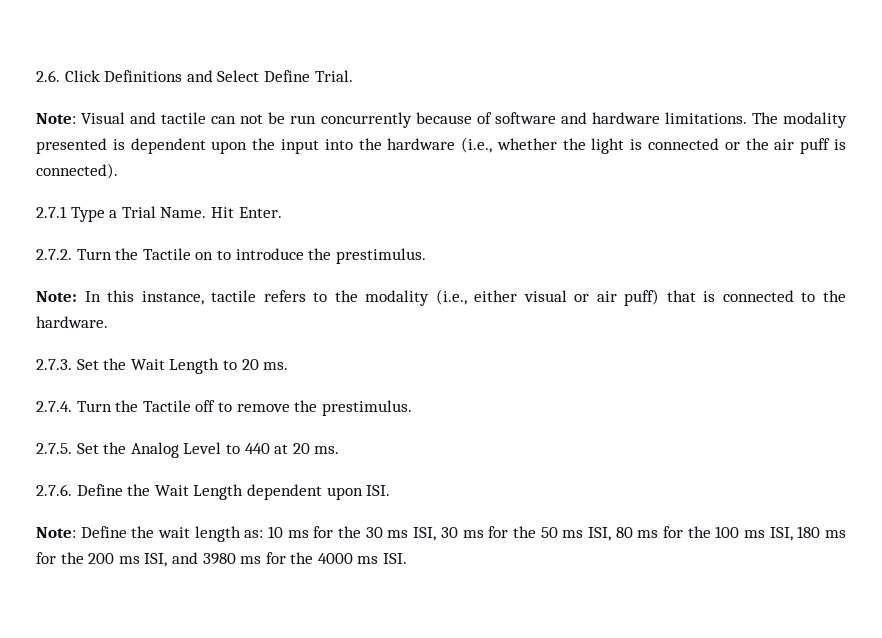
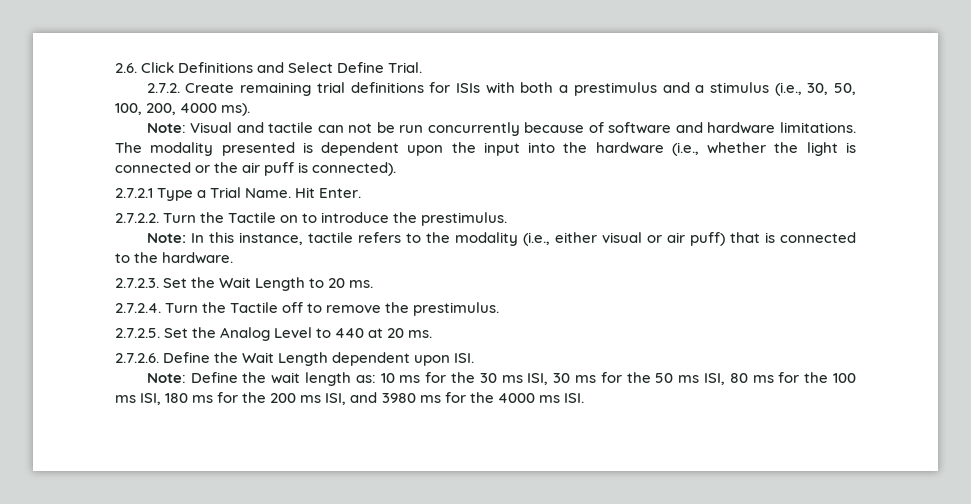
(353, 76) none -> [146,82,857,96] [115,103,251,116] // 2.7.2. Create remaining trial definitions for ISIs with both a prestimulus and a stimulus (i.e., 30, 50, 100, 200, 4000 ms).
[36,206,67,218] 2.7.1 -> [115,188,153,198] 2.7.2.1
[36,249,72,260] 2.7.2. -> [115,213,159,223] 2.7.2.2.
[36,359,72,370] 2.7.3. -> [115,278,159,288] 2.7.2.3.
[36,401,72,412] 2.7.4. -> [115,303,161,313] 2.7.2.4.
[36,443,72,454] 2.7.5. -> [115,328,160,338] 2.7.2.5.
[36,484,72,496] 2.7.6. -> [115,353,159,363] 2.7.2.6.

